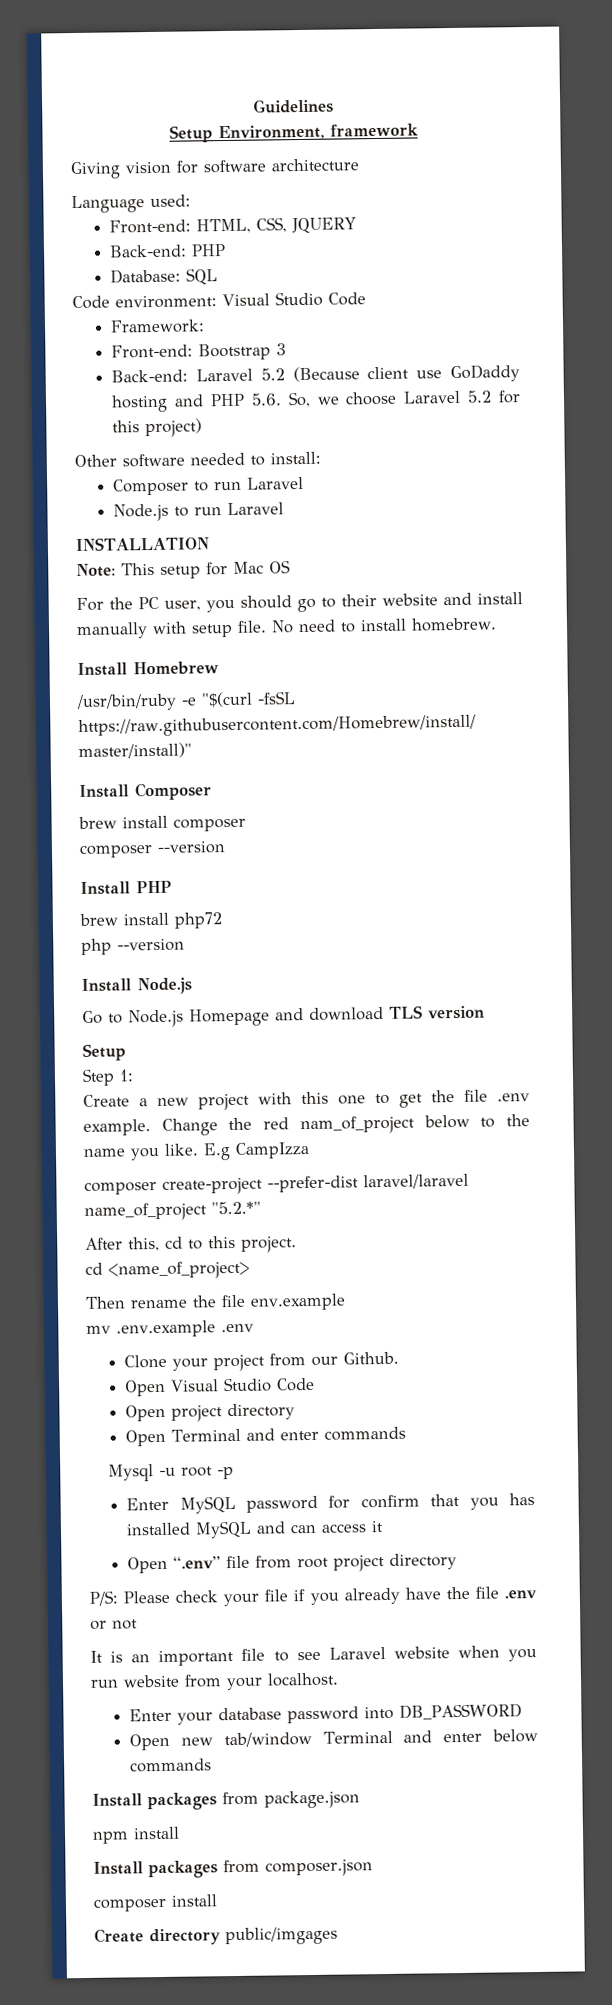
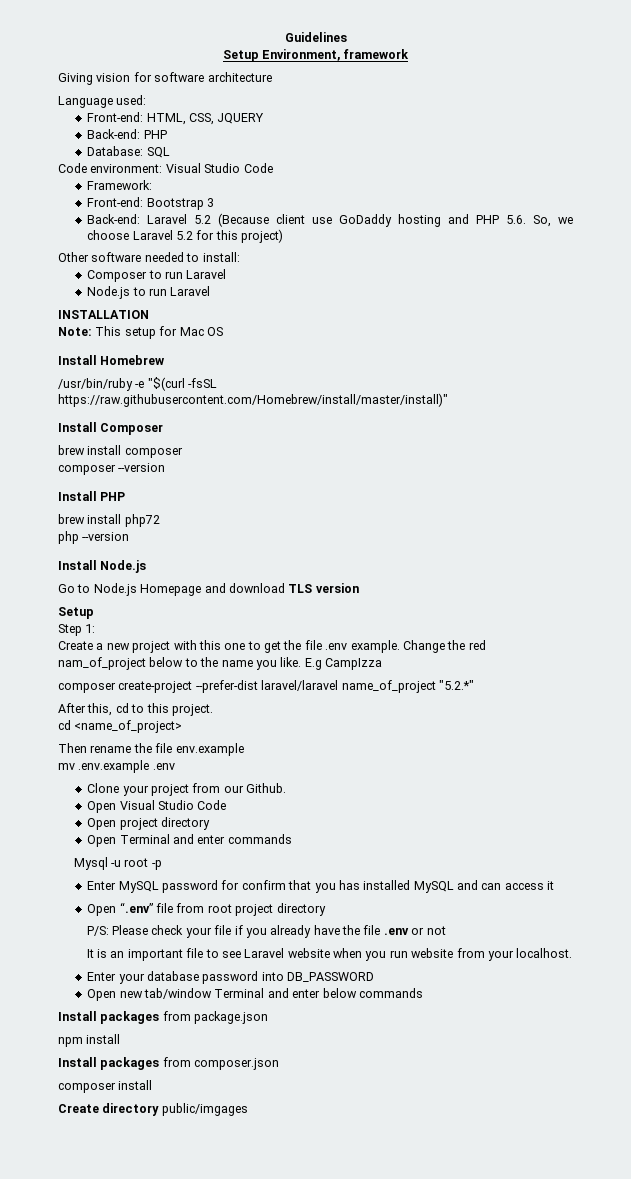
[76,592,523,613] [76,617,497,640] // For the PC user, you should go to their website and install manually with setup file. No need to install homebrew. -> (223, 331) none

